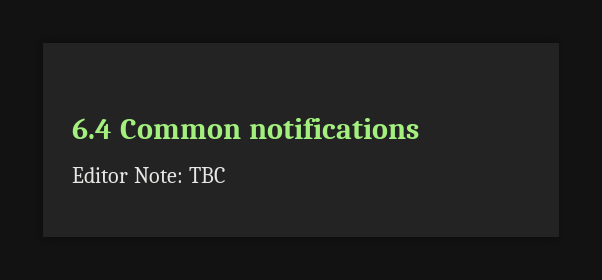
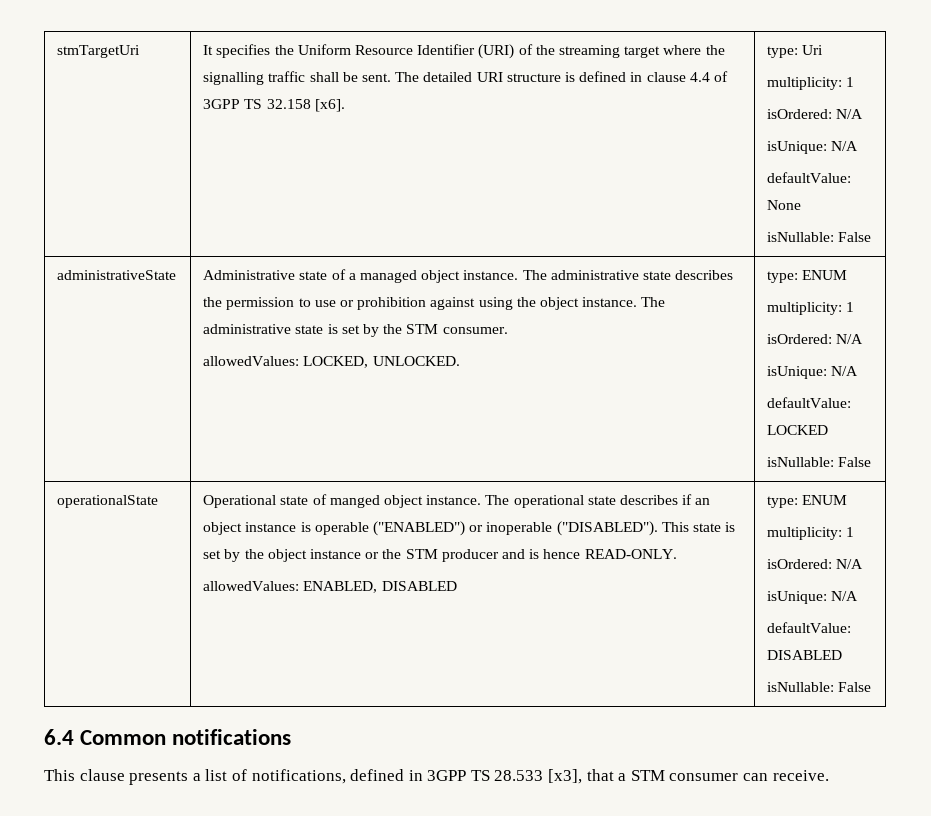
[72,118,419,139] [72,167,225,183] 6.4 Common notifications // Editor Note: TBC -> [57,45,141,58] [203,44,725,59] [203,71,728,85] [203,99,345,112] [767,45,824,58] [767,77,855,90] [767,109,864,119] [767,141,859,154] [767,172,852,183] [767,200,802,210] [767,232,872,242] [57,270,177,280] [203,269,734,283] [203,297,666,310] [203,324,508,337] [203,356,460,368] [767,270,848,283] [767,302,855,315] [767,334,864,344] [767,366,859,379] [767,397,852,408] [767,425,829,435] [767,457,872,467] [57,495,159,508] [203,494,711,508] [203,521,736,536] [203,549,677,562] [203,581,457,593] [767,495,848,508] [767,527,855,540] [767,559,864,569] [767,591,859,604] [767,622,852,633] [767,650,843,660] [767,682,872,692] [44,729,292,745] [44,769,829,785] stmTargetUri | It specifies the Uniform Resource Identifier (URI) of the streaming target where the signalling traffic shall be sent. The detailed URI structure is defined in clause 4.4 of 3GPP TS 32.158 [x6]. | type: Uri // multiplicity: 1 // isOrdered: N/A // isUnique: N/A // defaultValue: None // isNullable: False // administrativeState | Administrative state of a managed object instance. The administrative state describes the permission to use or prohibition against using the object instance. The administrative state is set by the STM consumer. // allowedValues: LOCKED, UNLOCKED. | type: ENUM // multiplicity: 1 // isOrdered: N/A // isUnique: N/A // defaultValue: LOCKED // isNullable: False // operationalState | Operational state of manged object instance. The operational state describes if an object instance is operable ("ENABLED") or inoperable ("DISABLED"). This state is set by the object instance or the STM producer and is hence READ-ONLY. // allowedValues: ENABLED, DISABLED | type: ENUM // multiplicity: 1 // isOrdered: N/A // isUnique: N/A // defaultValue: DISABLED // isNullable: False // 6.4 Common notifications // This clause presents a list of notifications, defined in 3GPP TS 28.533 [x3], that a STM consumer can receive.

